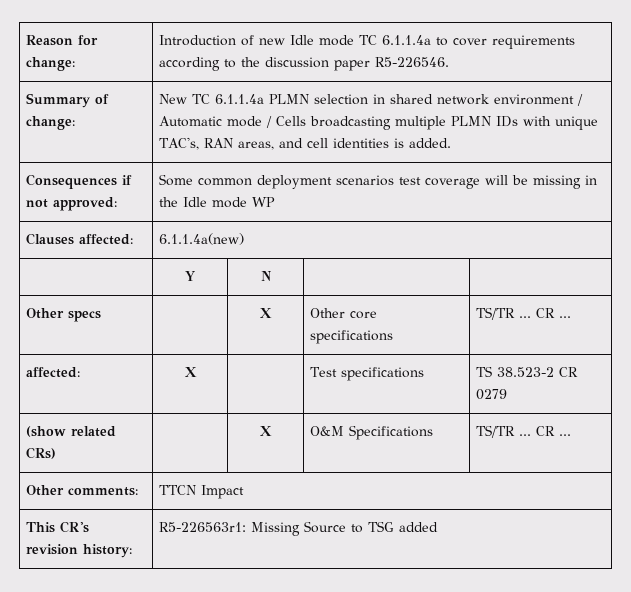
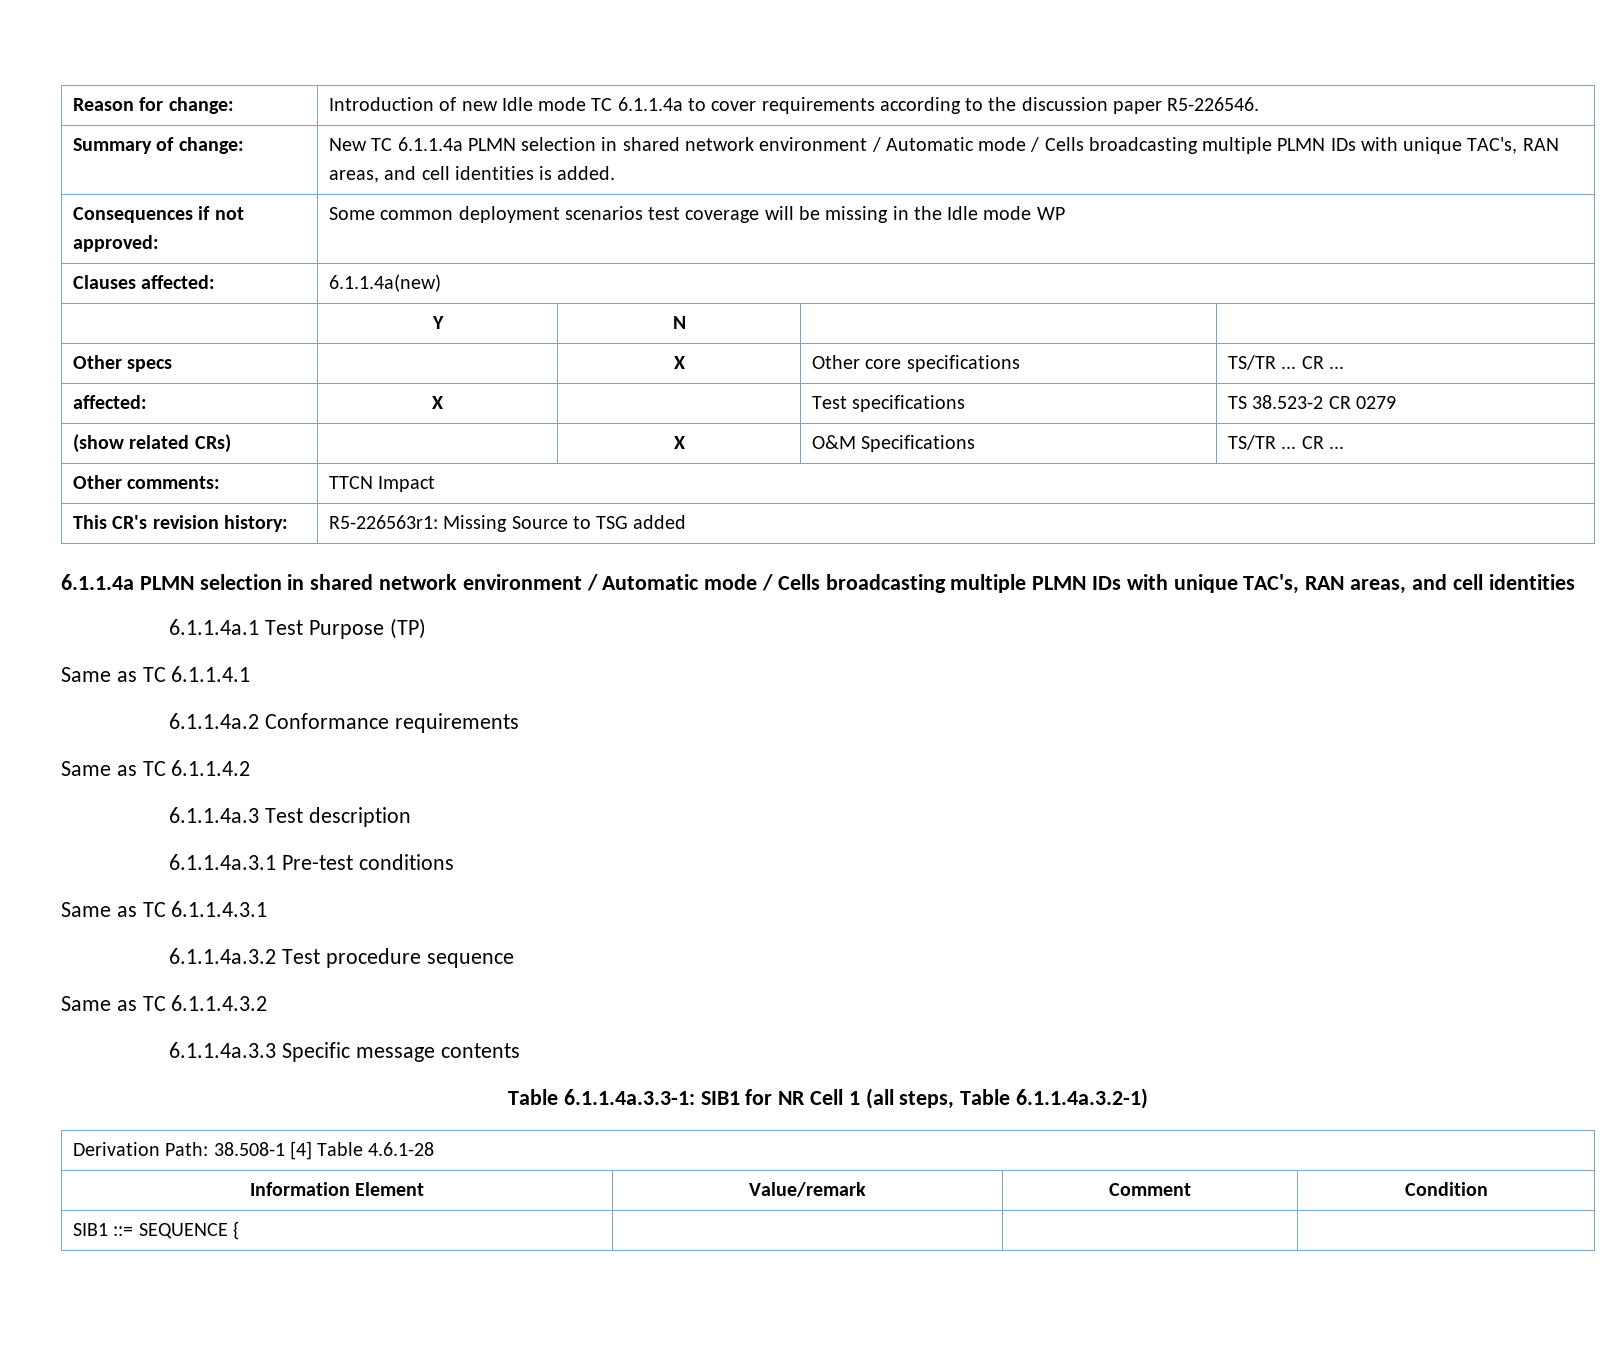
(439, 527) none -> [61,574,1575,594] [169,618,426,639] [61,666,251,682] [169,713,520,733] [61,760,251,776] [169,807,412,827] [169,854,455,870] [61,901,268,917] [169,948,514,968] [61,995,268,1011] [169,1042,520,1062] [507,1088,1149,1109] [73,1141,435,1160] [249,1182,425,1196] [749,1182,866,1197] [1109,1183,1191,1196] [1404,1182,1488,1196] [73,1221,239,1240] // 6.1.1.4a PLMN selection in shared network environment / Automatic mode / Cells broadcasting multiple PLMN IDs with unique TAC's, RAN areas, and cell identities // 6.1.1.4a.1 Test Purpose (TP) // Same as TC 6.1.1.4.1 // 6.1.1.4a.2 Conformance requirements // Same as TC 6.1.1.4.2 // 6.1.1.4a.3 Test description // 6.1.1.4a.3.1 Pre-test conditions // Same as TC 6.1.1.4.3.1 // 6.1.1.4a.3.2 Test procedure sequence // Same as TC 6.1.1.4.3.2 // 6.1.1.4a.3.3 Specific message contents // Table 6.1.1.4a.3.3-1: SIB1 for NR Cell 1 (all steps, Table 6.1.1.4a.3.2-1) // Derivation Path: 38.508-1 [4] Table 4.6.1-28 // Information Element | Value/remark | Comment | Condition // SIB1 ::= SEQUENCE { | | |

